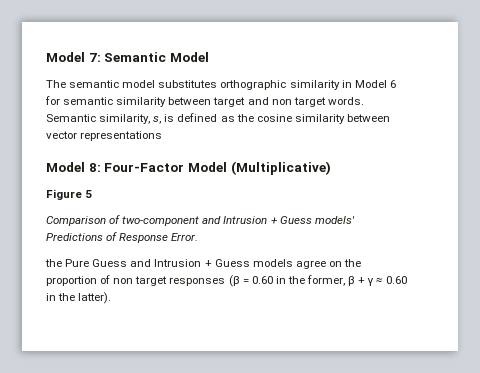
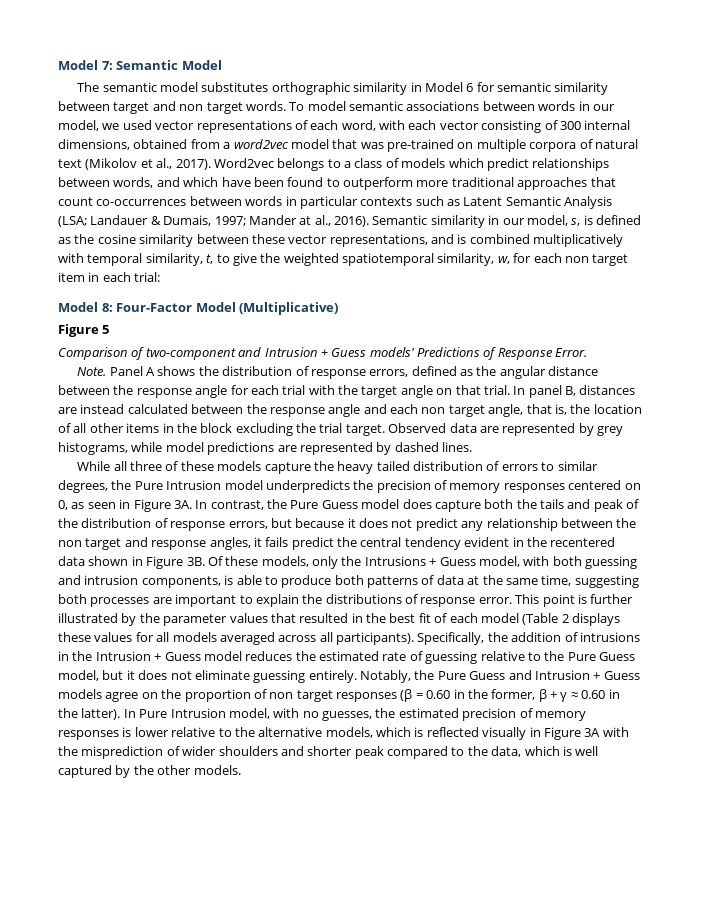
[46,114,151,124] Semantic similarity, -> [289,101,615,111] [58,120,631,133] [58,139,638,152] [58,158,610,171] [58,177,616,190] [58,196,613,209] [58,215,568,228] To model semantic associations between words in our model, we used vector representations of each word, with each vector consisting of 300 internal dimensions, obtained from a word2vec model that was pre-trained on multiple corpora of natural text (Mikolov et al., 2017). Word2vec belongs to a class of models which predict relationships between words, and which have been found to outperform more traditional approaches that count co-occurrences between words in particular contexts such as Latent Semantic Analysis (LSA; Landauer & Dumais, 1997; Mander at al., 2016). Semantic similarity in our model,
[46,131,163,141] vector representations -> [251,234,624,247] [58,253,629,266] [58,272,161,282] these vector representations, and is combined multiplicatively with temporal similarity, t, to give the weighted spatiotemporal similarity, w, for each non target item in each trial:
(199, 237) none -> [77,366,599,379] [58,385,636,398] [58,404,642,417] [58,423,623,436] [58,442,472,455] [77,461,598,474] [58,480,641,493] [58,499,640,512] [58,518,637,531] [58,537,616,550] [58,556,637,569] [58,575,639,588] [58,594,634,607] [58,613,620,626] [58,632,640,645] [58,651,635,664] [58,670,411,683] Note. Panel A shows the distribution of response errors, defined as the angular distance between the response angle for each trial with the target angle on that trial. In panel B, distances are instead calculated between the response angle and each non target angle, that is, the location of all other items in the block excluding the trial target. Observed data are represented by grey histograms, while model predictions are represented by dashed lines. // While all three of these models capture the heavy tailed distribution of errors to similar degrees, the Pure Intrusion model underpredicts the precision of memory responses centered on 0, as seen in Figure 3A. In contrast, the Pure Guess model does capture both the tails and peak of the distribution of response errors, but because it does not predict any relationship between the non target and response angles, it fails predict the central tendency evident in the recentered data shown in Figure 3B. Of these models, only the Intrusions + Guess model, with both guessing and intrusion components, is able to produce both patterns of data at the same time, suggesting both processes are important to explain the distributions of response error. This point is further illustrated by the parameter values that resulted in the best fit of each model (Table 2 displays these values for all models averaged across all participants). Specifically, the addition of intrusions in the Intrusion + Guess model reduces the estimated rate of guessing relative to the Pure Guess model, but it does not eliminate guessing entirely. Notably,
(112, 298) none -> [123,708,586,721] [58,727,629,740] [58,746,599,759] [58,765,241,778] In Pure Intrusion model, with no guesses, the estimated precision of memory responses is lower relative to the alternative models, which is reflected visually in Figure 3A with the misprediction of wider shoulders and shorter peak compared to the data, which is well captured by the other models.

